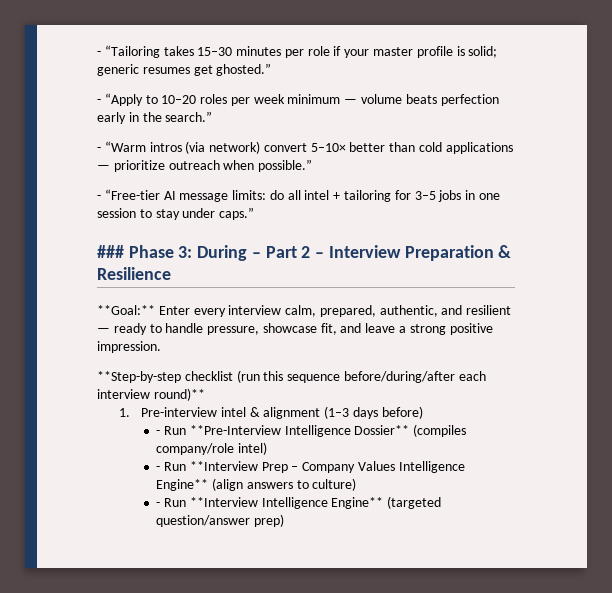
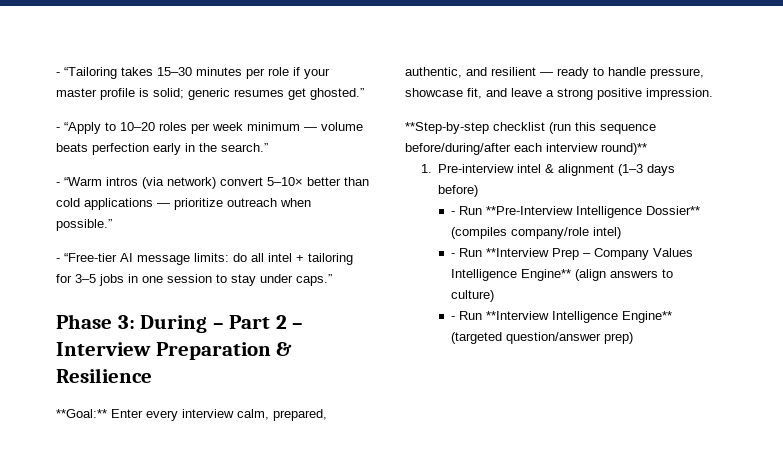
[97,245,124,258] ### -> (332, 280) none

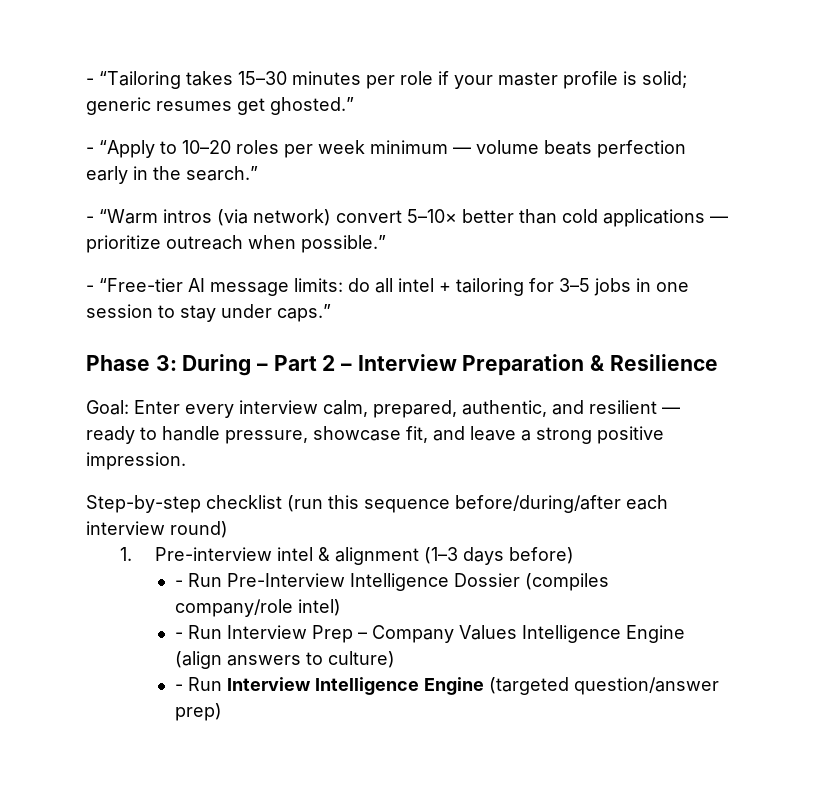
[56,409,107,418] **Goal:** -> [86,400,129,415] Goal:
[405,122,489,134] **Step-by-step -> [86,495,201,513] Step-by-step
[601,143,647,155] round)** -> [170,521,228,538] round)
[485,206,700,218] **Pre-Interview Intelligence Dossier** -> [226,573,520,591] Pre-Interview Intelligence Dossier
[485,248,549,257] **Interview -> [226,625,307,639] Interview
[520,269,571,281] Engine** -> [625,625,685,643] Engine
[485,311,672,323] **Interview Intelligence Engine** -> [226,677,484,695] Interview Intelligence Engine

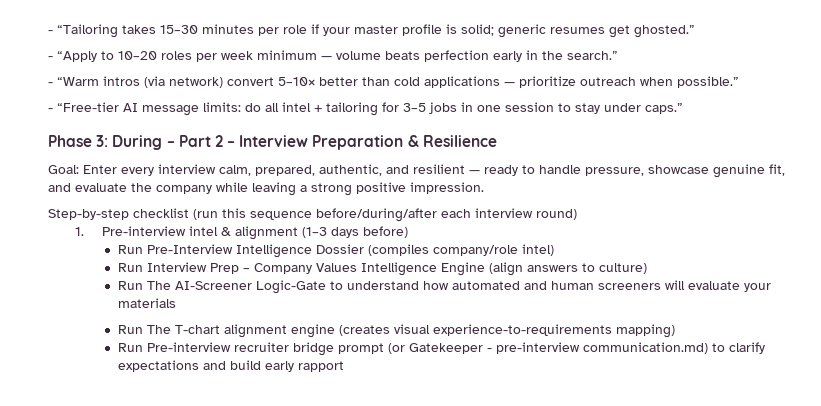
(401, 433) none -> [713,164,765,178] genuine
[470,426,516,441] leave -> [75,182,296,196] evaluate the company while leaving
[174,580,183,587] - -> (409, 232) none
[174,632,183,639] - -> (554, 250) none
[174,677,719,695] [174,703,222,721] - Run Interview Intelligence Engine (targeted question/answer prep) -> [117,280,771,294] [117,298,176,308] [117,324,675,338] [117,342,765,356] [117,360,344,372] Run The AI-Screener Logic-Gate to understand how automated and human screeners will evaluate your materials // Run The T-chart alignment engine (creates visual experience-to-requirements mapping) // Run Pre-interview recruiter bridge prompt (or Gatekeeper - pre-interview communication.md) to clarify expectations and build early rapport

